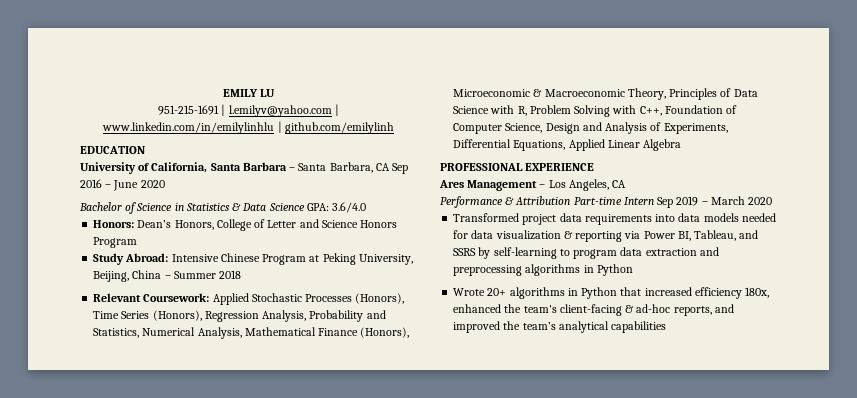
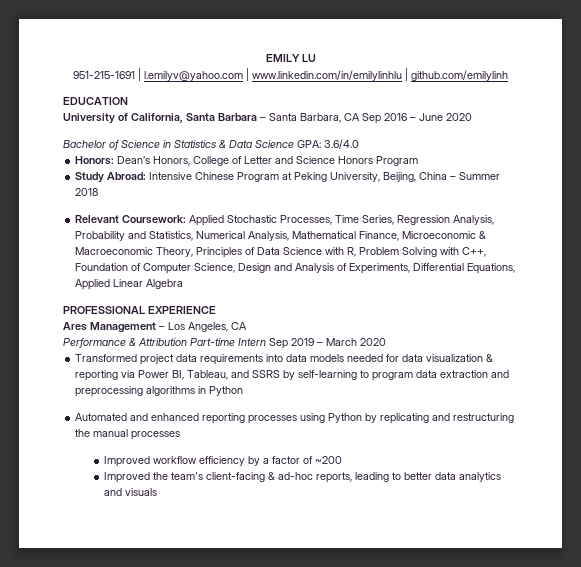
[305,293,405,304] [93,310,202,321] Processes (Honors), Time Series (Honors), -> [280,215,395,225] Processes, Time Series,
[318,327,410,338] Finance (Honors), -> [359,231,400,241] Finance,
[453,287,770,299] [453,304,502,313] Wrote 20+ algorithms in Python that increased efficiency 180x, enhanced -> [75,413,515,424] [75,429,181,440] [103,456,342,467] [103,472,150,483] Automated and enhanced reporting processes using Python by replicating and restructuring the manual processes // Improved workflow efficiency by a factor of ~200 // Improved
[714,304,734,313] [453,321,667,333] and improved the team’s analytical capabilities -> [354,472,501,482] [103,488,157,496] leading to better data analytics and visuals

